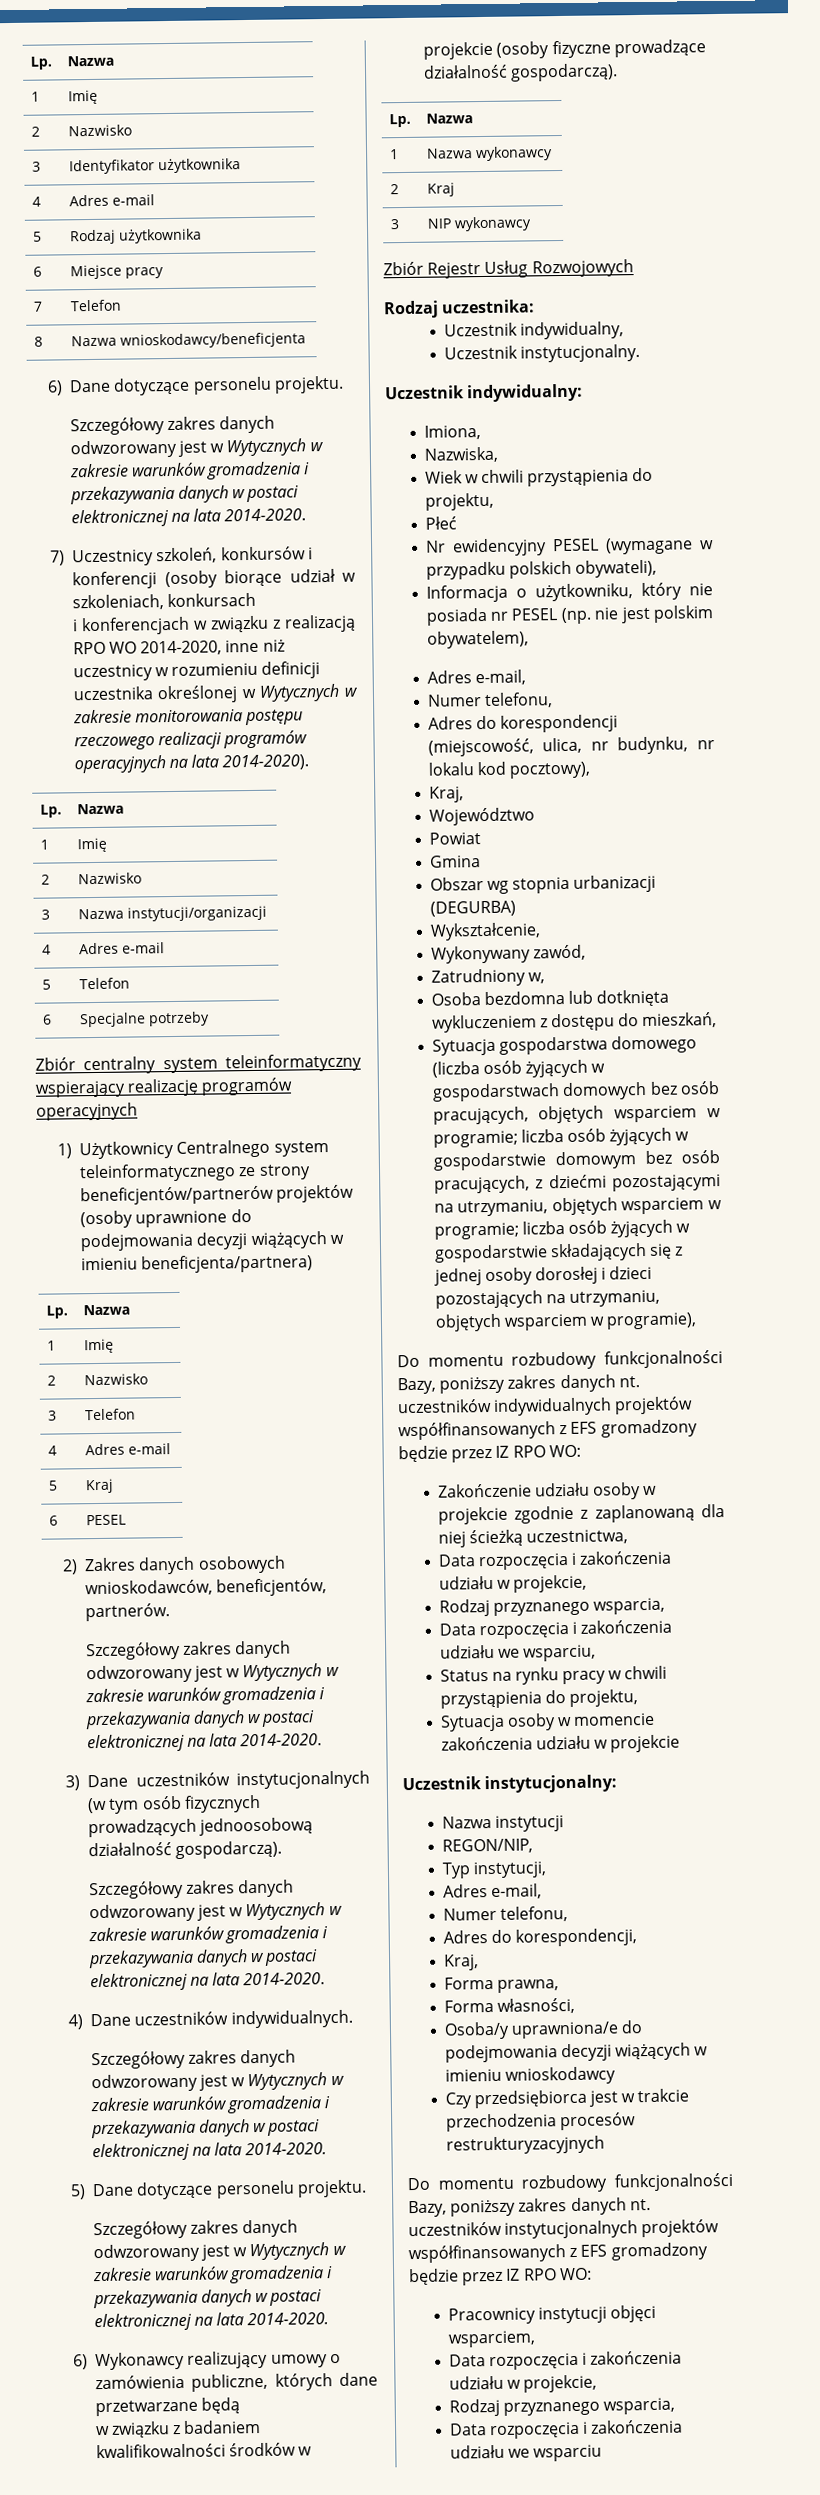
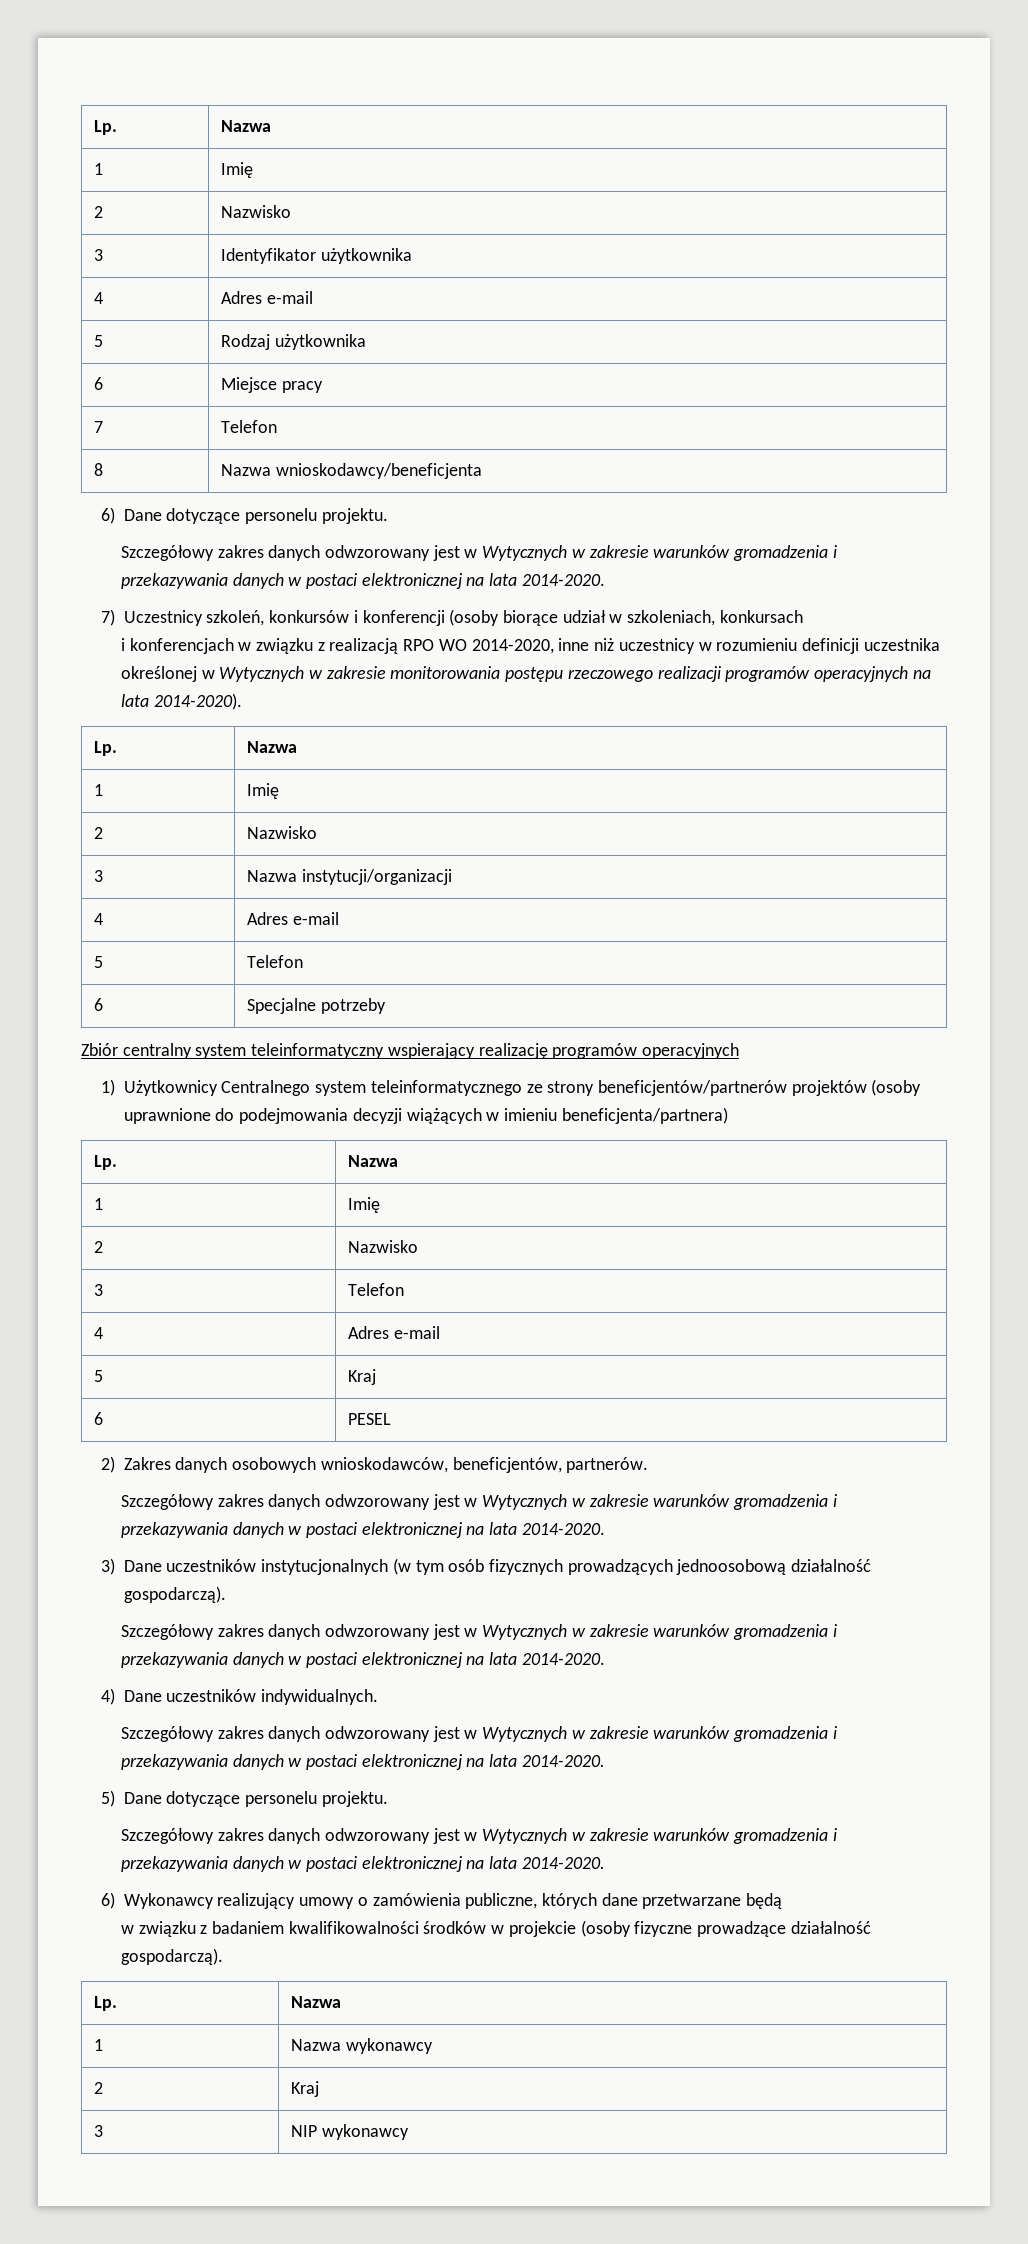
[383,259,634,279] [383,299,536,319] [443,321,625,340] [443,343,641,363] [385,383,584,403] [423,425,481,440] [423,446,498,463] [424,467,654,487] [424,492,494,511] [424,516,457,530] [424,537,714,557] [425,559,657,580] [425,582,713,603] [425,605,714,626] [426,630,529,649] [426,669,526,686] [426,692,553,709] [427,714,618,733] [427,736,715,757] [427,761,591,779] [428,786,464,803] [428,807,535,826] [428,832,481,845] [429,855,481,868] [429,874,657,894] [429,900,516,917] [429,922,541,941] [430,944,586,964] [430,968,545,987] [430,989,670,1007] [431,1012,718,1033] [431,1035,697,1056] [431,1059,606,1078] [431,1081,720,1102] [432,1105,721,1125] [432,1127,690,1148] [432,1150,720,1171] [433,1174,721,1194] [433,1197,722,1217] [433,1219,691,1240] [433,1242,684,1263] [433,1265,653,1286] [434,1289,660,1309] [434,1312,698,1332] [397,1350,723,1370] [397,1374,640,1395] [397,1396,694,1416] [398,1419,698,1441] [398,1444,581,1463] [437,1482,658,1500] [437,1504,725,1525] [437,1529,628,1548] [437,1550,673,1571] [438,1574,587,1593] [438,1597,665,1617] [438,1619,673,1640] [439,1644,596,1662] [439,1665,668,1685] [439,1689,638,1709] [439,1712,656,1732] [440,1734,681,1753] [402,1774,618,1794] [441,1815,564,1832] [441,1838,534,1854] [441,1861,547,1879] [442,1883,542,1900] [442,1906,568,1922] [442,1928,637,1947] [443,1954,479,1971] [443,1976,559,1993] [443,1997,575,2014] [443,2020,643,2040] [444,2042,709,2063] [444,2066,616,2085] [444,2088,690,2109] [445,2112,636,2132] [445,2135,605,2155] [407,2172,734,2193] [408,2197,651,2218] [408,2219,720,2239] [408,2242,708,2264] [409,2267,592,2286] [447,2304,656,2325] [447,2330,536,2348] [448,2350,683,2371] [448,2374,597,2393] [448,2397,675,2417] [448,2419,684,2440] [449,2444,602,2462] // Zbiór Rejestr Usług Rozwojowych // Rodzaj uczestnika: // Uczestnik indywidualny, // Uczestnik instytucjonalny. // Uczestnik indywidualny: // Imiona, // Nazwiska, // Wiek w chwili przystąpienia do projektu, // Płeć // Nr ewidencyjny PESEL (wymagane w przypadku polskich obywateli), // Informacja o użytkowniku, który nie posiada nr PESEL (np. nie jest polskim obywatelem), // Adres e-mail, // Numer telefonu, // Adres do korespondencji (miejscowość, ulica, nr budynku, nr lokalu kod pocztowy), // Kraj, // Województwo // Powiat // Gmina // Obszar wg stopnia urbanizacji (DEGURBA) // Wykształcenie, // Wykonywany zawód, // Zatrudniony w, // Osoba bezdomna lub dotknięta wykluczeniem z dostępu do mieszkań, // Sytuacja gospodarstwa domowego (liczba osób żyjących w gospodarstwach domowych bez osób pracujących, objętych wsparciem w programie; liczba osób żyjących w gospodarstwie domowym bez osób pracujących, z dziećmi pozostającymi na utrzymaniu, objętych wsparciem w programie; liczba osób żyjących w gospodarstwie składających się z jednej osoby dorosłej i dzieci pozostających na utrzymaniu, objętych wsparciem w programie), // Do momentu rozbudowy funkcjonalności Bazy, poniższy zakres danych nt. uczestników indywidualnych projektów współfinansowanych z EFS gromadzony będzie przez IZ RPO WO: // Zakończenie udziału osoby w projekcie zgodnie z zaplanowaną dla niej ścieżką uczestnictwa, // Data rozpoczęcia i zakończenia udziału w projekcie, // Rodzaj przyznanego wsparcia, // Data rozpoczęcia i zakończenia udziału we wsparciu, // Status na rynku pracy w chwili przystąpienia do projektu, // Sytuacja osoby w momencie zakończenia udziału w projekcie // Uczestnik instytucjonalny: // Nazwa instytucji // REGON/NIP, // Typ instytucji, // Adres e-mail, // Numer telefonu, // Adres do korespondencji, // Kraj, // Forma prawna, // Forma własności, // Osoba/y uprawniona/e do podejmowania decyzji wiążących w imieniu wnioskodawcy // Czy przedsiębiorca jest w trakcie przechodzenia procesów restrukturyzacyjnych // Do momentu rozbudowy funkcjonalności Bazy, poniższy zakres danych nt. uczestników instytucjonalnych projektów współfinansowanych z EFS gromadzony będzie przez IZ RPO WO: // Pracownicy instytucji objęci wsparciem, // Data rozpoczęcia i zakończenia udziału w projekcie, // Rodzaj przyznanego wsparcia, // Data rozpoczęcia i zakończenia udziału we wsparciu -> (409, 2132) none

